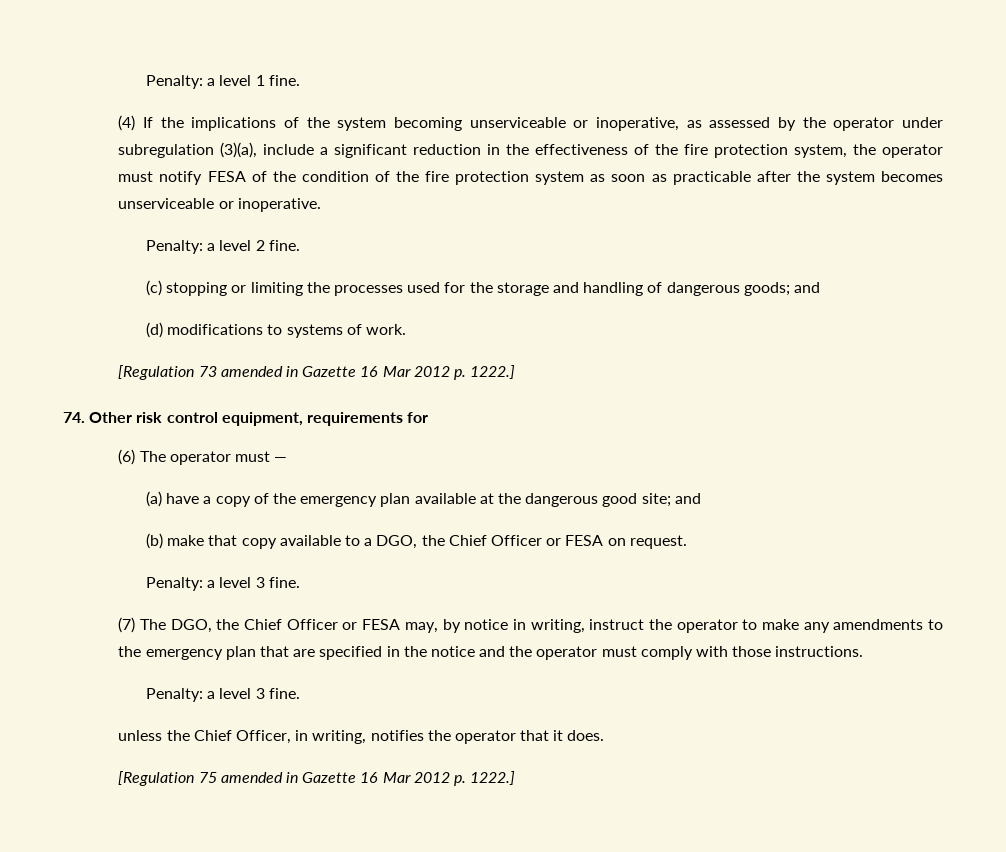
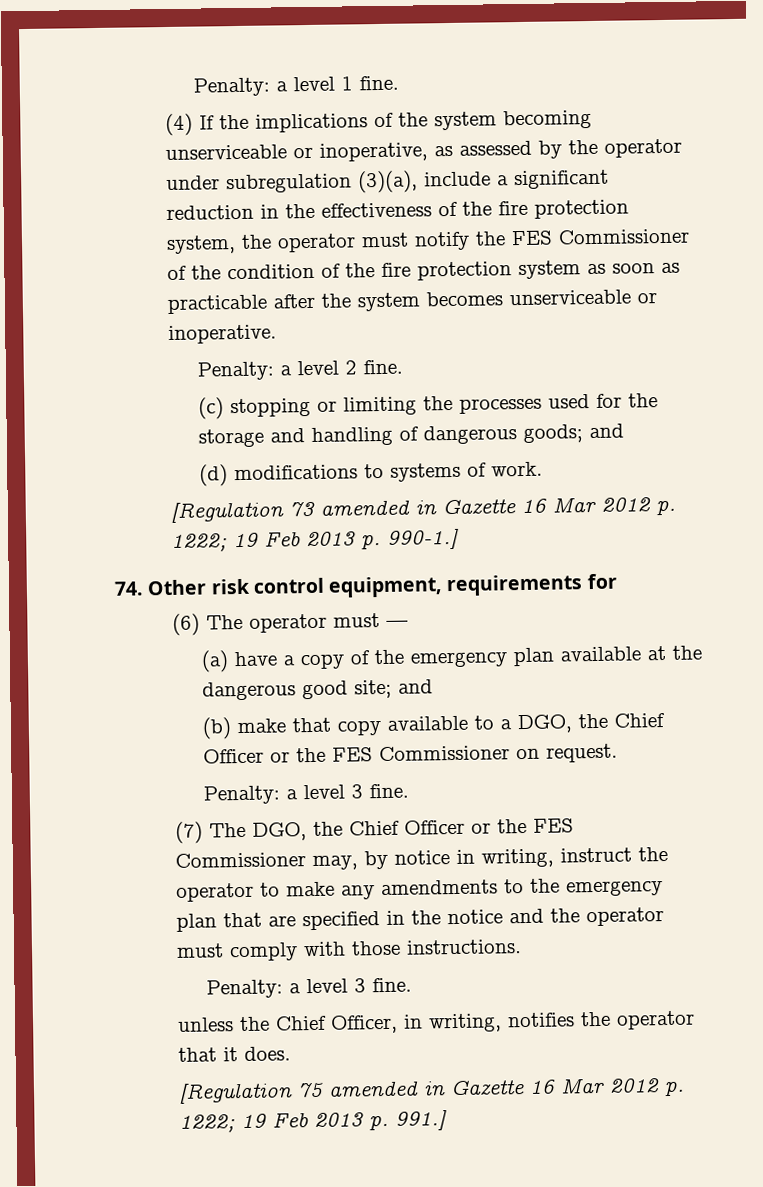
[207,171,246,182] FESA -> [475,228,691,246] the FES Commissioner
[470,365,516,379] 1222.] -> [171,527,460,552] 1222; 19 Feb 2013 p. 990-1.]
[565,535,604,546] FESA -> [296,745,511,763] the FES Commissioner
[362,619,401,630] FESA -> [497,818,575,834] [175,852,307,868] the FES Commissioner
[470,771,516,785] 1222.] -> [179,1109,448,1133] 1222; 19 Feb 2013 p. 991.]

